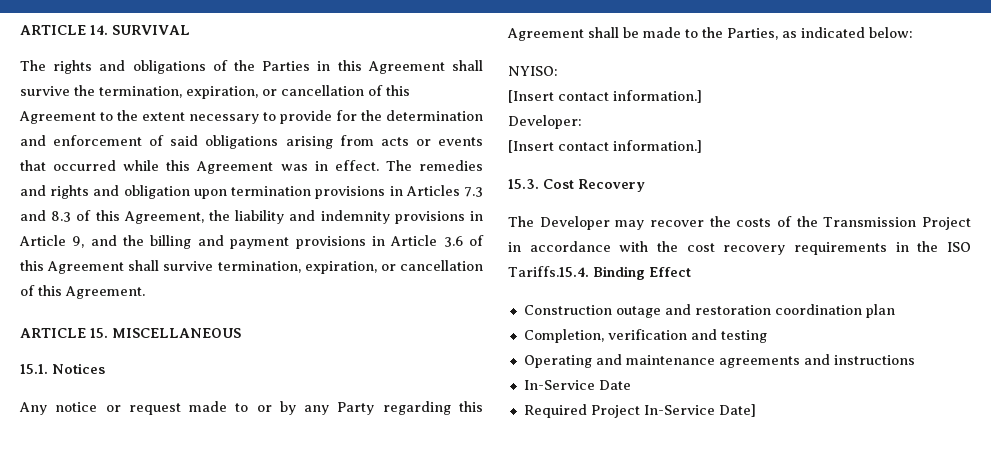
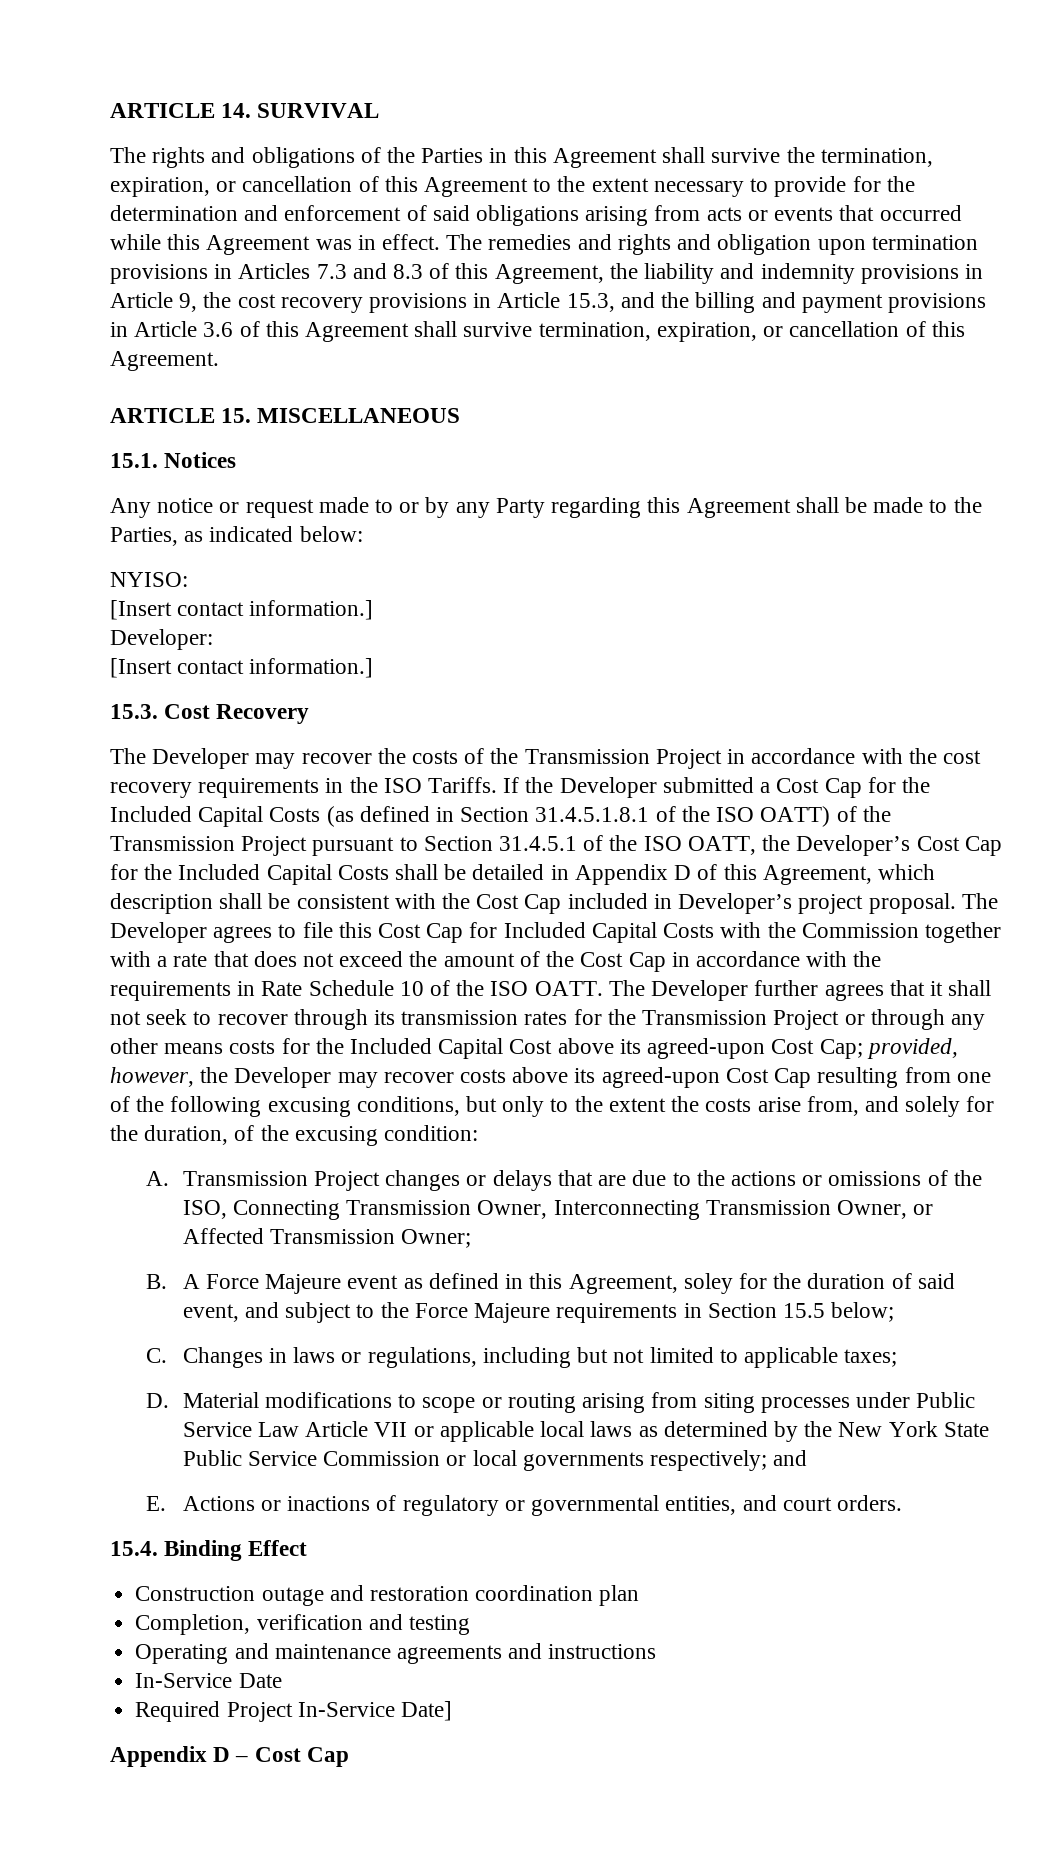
(85, 242) none -> [203,292,615,313] the cost recovery provisions in Article 15.3,
[508,266,589,277] Tariffs.15.4. -> [428,777,930,798] [110,806,891,827] [110,835,1002,856] [110,864,935,885] [110,893,998,914] [110,922,1001,943] [110,951,882,972] [110,980,992,1001] [110,1009,985,1030] [110,1038,958,1059] [110,1067,991,1088] [110,1096,995,1117] [110,1125,479,1146] [146,1170,982,1191] [182,1200,934,1220] [182,1228,472,1248] [146,1273,955,1294] [182,1302,895,1323] [146,1347,898,1368] [146,1392,976,1413] [182,1421,989,1442] [182,1450,808,1471] [146,1495,902,1516] [110,1541,158,1556] Tariffs. If the Developer submitted a Cost Cap for the Included Capital Costs (as defined in Section 31.4.5.1.8.1 of the ISO OATT) of the Transmission Project pursuant to Section 31.4.5.1 of the ISO OATT, the Developer’s Cost Cap for the Included Capital Costs shall be detailed in Appendix D of this Agreement, which description shall be consistent with the Cost Cap included in Developer’s project proposal. The Developer agrees to file this Cost Cap for Included Capital Costs with the Commission together with a rate that does not exceed the amount of the Cost Cap in accordance with the requirements in Rate Schedule 10 of the ISO OATT. The Developer further agrees that it shall not seek to recover through its transmission rates for the Transmission Project or through any other means costs for the Included Capital Cost above its agreed-upon Cost Cap; provided, however, the Developer may recover costs above its agreed-upon Cost Cap resulting from one of the following excusing conditions, but only to the extent the costs arise from, and solely for the duration, of the excusing condition: // A. Transmission Project changes or delays that are due to the actions or omissions of the ISO, Connecting Transmission Owner, Interconnecting Transmission Owner, or Affected Transmission Owner; // B. A Force Majeure event as defined in this Agreement, soley for the duration of said event, and subject to the Force Majeure requirements in Section 15.5 below; // C. Changes in laws or regulations, including but not limited to applicable taxes; // D. Material modifications to scope or routing arising from siting processes under Public Service Law Article VII or applicable local laws as determined by the New York State Public Service Commission or local governments respectively; and // E. Actions or inactions of regulatory or governmental entities, and court orders. // 15.4.
(756, 410) none -> [110,1746,349,1767] // Appendix D – Cost Cap

